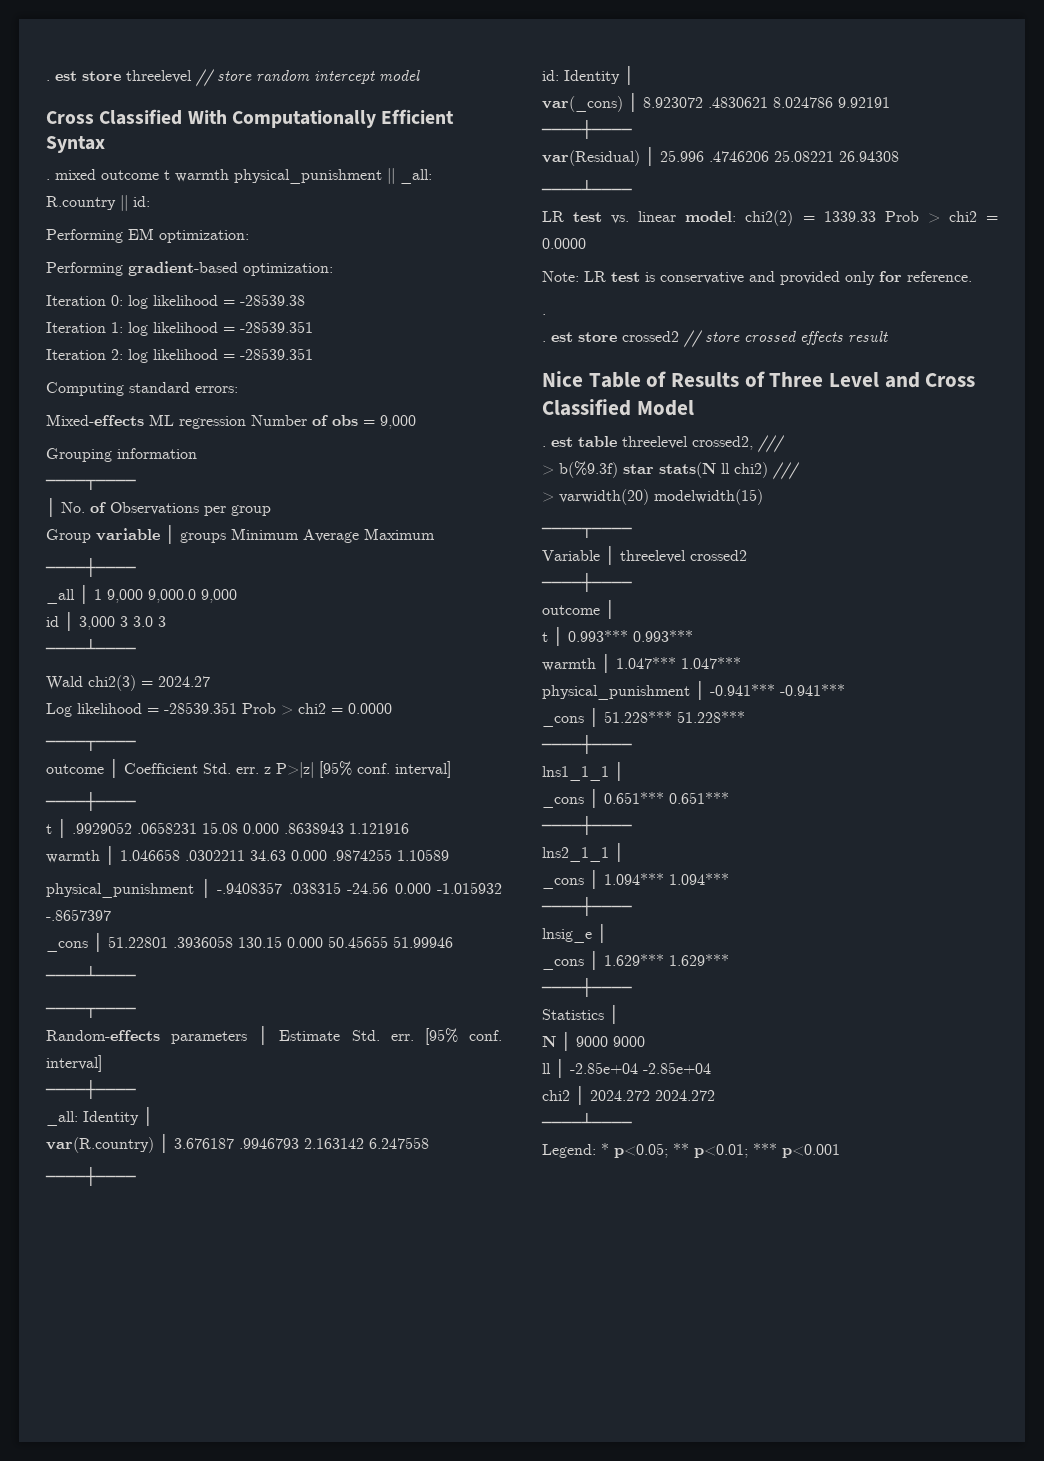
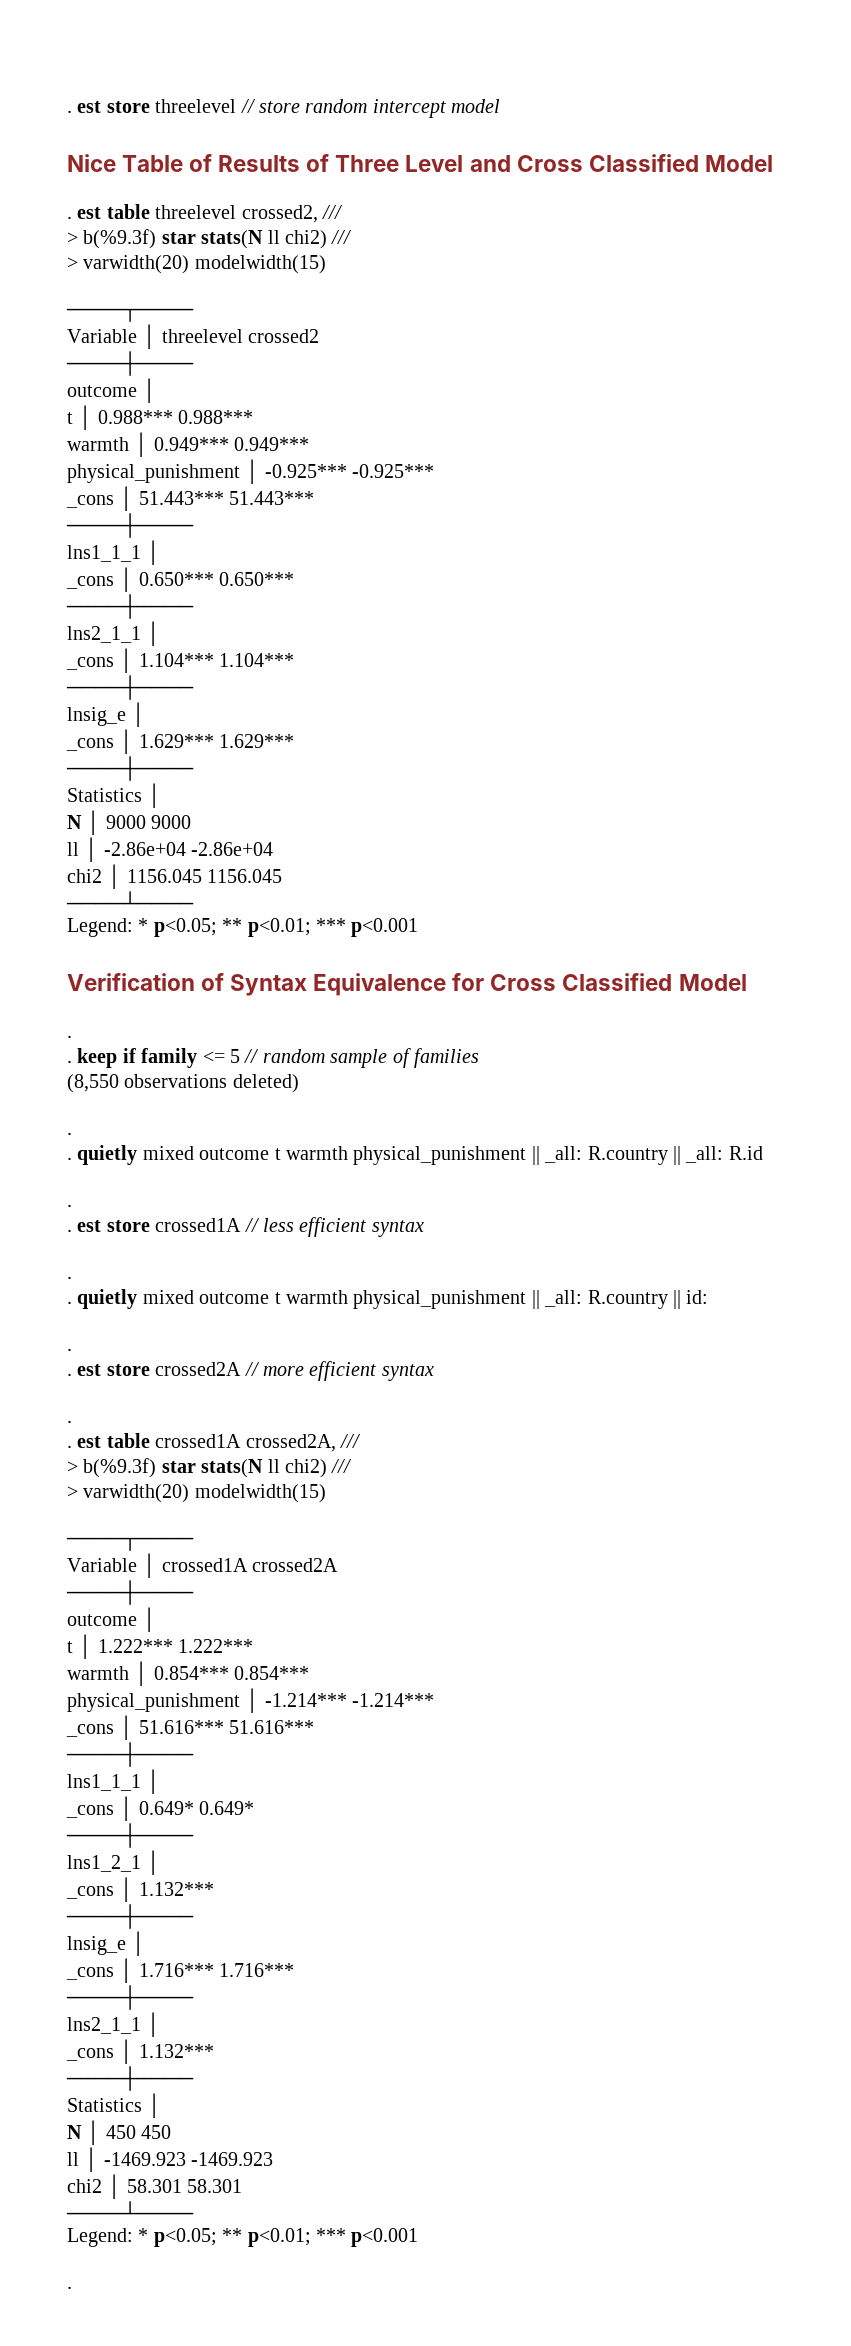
[46,109,455,128] [46,136,105,153] [46,168,432,184] [46,195,150,211] [46,228,249,243] [46,261,333,276] [46,294,305,309] [46,321,313,336] [46,348,313,363] [46,382,238,396] [46,414,416,429] [46,448,197,462] [45,479,136,490] [46,497,271,517] [46,524,435,544] [45,557,136,577] [46,584,237,604] [46,611,166,631] [45,638,136,654] [46,675,210,691] [46,702,392,717] [45,740,136,751] [46,758,451,778] [45,791,136,811] [46,818,409,838] [46,845,449,865] [46,878,502,898] [46,909,111,921] [46,932,453,952] [45,965,136,981] [45,1007,136,1018] [46,1025,503,1045] [46,1055,102,1072] [45,1079,136,1099] [46,1106,153,1126] [46,1133,429,1153] [45,1166,136,1186] [542,65,634,85] [542,92,890,112] [541,119,632,139] [542,146,899,166] [541,179,632,195] [542,210,998,226] [542,238,586,249] [542,271,972,285] [542,314,546,315] [542,330,888,348] // Cross Classified With Computationally Efficient Syntax // . mixed outcome t warmth physical_punishment || _all: R.country || id: // Performing EM optimization: // Performing gradient-based optimization: // Iteration 0: log likelihood = -28539.38 // Iteration 1: log likelihood = -28539.351 // Iteration 2: log likelihood = -28539.351 // Computing standard errors: // Mixed-effects ML regression Number of obs = 9,000 // Grouping information // ────┬──── // │ No. of Observations per group // Group variable │ groups Minimum Average Maximum // ────┼──── // _all │ 1 9,000 9,000.0 9,000 // id │ 3,000 3 3.0 3 // ────┴──── // Wald chi2(3) = 2024.27 // Log likelihood = -28539.351 Prob > chi2 = 0.0000 // ────┬──── // outcome │ Coefficient Std. err. z P>|z| [95% conf. interval] // ────┼──── // t │ .9929052 .0658231 15.08 0.000 .8638943 1.121916 // warmth │ 1.046658 .0302211 34.63 0.000 .9874255 1.10589 // physical_punishment │ -.9408357 .038315 -24.56 0.000 -1.015932 -.8657397 // _cons │ 51.22801 .3936058 130.15 0.000 50.45655 51.99946 // ────┴──── // ────┬──── // Random-effects parameters │ Estimate Std. err. [95% conf. interval] // ────┼──── // _all: Identity │ // var(R.country) │ 3.676187 .9946793 2.163142 6.247558 // ────┼──── // id: Identity │ // var(_cons) │ 8.923072 .4830621 8.024786 9.92191 // ────┼──── // var(Residual) │ 25.996 .4746206 25.08221 26.94308 // ────┴──── // LR test vs. linear model: chi2(2) = 1339.33 Prob > chi2 = 0.0000 // Note: LR test is conservative and provided only for reference. // . // . est store crossed2 // store crossed effects result -> (501, 106) none
[568,630,693,642] [542,653,741,673] [542,680,845,700] [542,707,745,727] [541,734,632,754] [542,761,624,781] [542,788,729,808] [541,815,632,835] [542,842,624,862] [542,869,729,889] 0.993*** 0.993*** // warmth │ 1.047*** 1.047*** // physical_punishment │ -0.941*** -0.941*** // _cons │ 51.228*** 51.228*** // ────┼──── // lns1_1_1 │ // _cons │ 0.651*** 0.651*** // ────┼──── // lns2_1_1 │ // _cons │ 1.094*** 1.094*** -> [97,410,254,424] [67,432,310,457] [67,459,435,484] [66,486,315,511] [66,513,194,538] [67,540,161,565] [66,567,295,592] [66,594,194,619] [67,621,161,646] [66,648,295,673] 0.988*** 0.988*** // warmth │ 0.949*** 0.949*** // physical_punishment │ -0.925*** -0.925*** // _cons │ 51.443*** 51.443*** // ────┼──── // lns1_1_1 │ // _cons │ 0.650*** 0.650*** // ────┼──── // lns2_1_1 │ // _cons │ 1.104*** 1.104***
[570,1062,711,1074] [542,1085,715,1105] [541,1112,632,1128] [542,1143,840,1158] -2.85e+04 -2.85e+04 // chi2 │ 2024.272 2024.272 // ────┴──── // Legend: * p<0.05; ** p<0.01; *** p<0.001 -> [103,842,274,856] [67,864,283,889] [66,891,194,910] [67,918,419,937] [67,973,747,996] [67,1035,72,1038] [67,1048,479,1068] [67,1074,299,1093] [67,1132,72,1135] [67,1145,763,1165] [67,1204,72,1207] [67,1217,424,1237] [67,1276,72,1279] [67,1289,709,1309] [67,1348,72,1351] [67,1361,434,1381] [67,1420,72,1423] [67,1433,361,1452] [67,1458,353,1478] [67,1484,326,1503] [66,1537,194,1551] [67,1553,339,1578] [66,1580,194,1605] [67,1607,157,1632] [67,1634,254,1659] [67,1661,310,1686] [67,1688,435,1713] [66,1715,315,1740] [66,1742,194,1767] [67,1769,161,1794] [66,1796,255,1821] [66,1823,194,1848] [67,1850,161,1875] [66,1877,214,1902] [66,1904,194,1929] [67,1931,146,1956] [66,1958,295,1983] [66,1985,194,2010] [67,2012,161,2037] [66,2039,214,2064] [66,2066,194,2091] [67,2093,162,2118] [67,2120,172,2145] [67,2147,274,2172] [67,2174,243,2199] [66,2201,194,2220] [67,2228,419,2247] [67,2286,72,2289] -2.86e+04 -2.86e+04 // chi2 │ 1156.045 1156.045 // ────┴──── // Legend: * p<0.05; ** p<0.01; *** p<0.001 // Verification of Syntax Equivalence for Cross Classified Model // . // . keep if family <= 5 // random sample of families // (8,550 observations deleted) // . // . quietly mixed outcome t warmth physical_punishment || _all: R.country || _all: R.id // . // . est store crossed1A // less efficient syntax // . // . quietly mixed outcome t warmth physical_punishment || _all: R.country || id: // . // . est store crossed2A // more efficient syntax // . // . est table crossed1A crossed2A, /// // > b(%9.3f) star stats(N ll chi2) /// // > varwidth(20) modelwidth(15) // ────┬──── // Variable │ crossed1A crossed2A // ────┼──── // outcome │ // t │ 1.222*** 1.222*** // warmth │ 0.854*** 0.854*** // physical_punishment │ -1.214*** -1.214*** // _cons │ 51.616*** 51.616*** // ────┼──── // lns1_1_1 │ // _cons │ 0.649* 0.649* // ────┼──── // lns1_2_1 │ // _cons │ 1.132*** // ────┼──── // lnsig_e │ // _cons │ 1.716*** 1.716*** // ────┼──── // lns2_1_1 │ // _cons │ 1.132*** // ────┼──── // Statistics │ // N │ 450 450 // ll │ -1469.923 -1469.923 // chi2 │ 58.301 58.301 // ────┴──── // Legend: * p<0.05; ** p<0.01; *** p<0.001 // .

